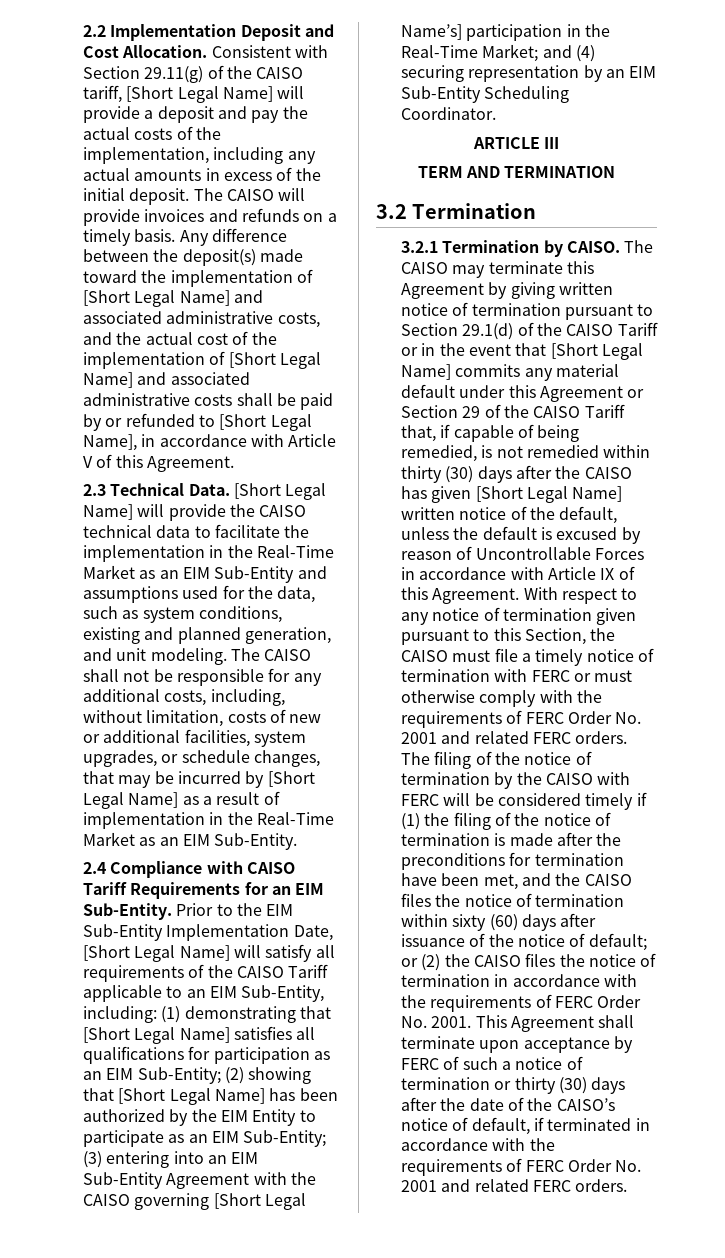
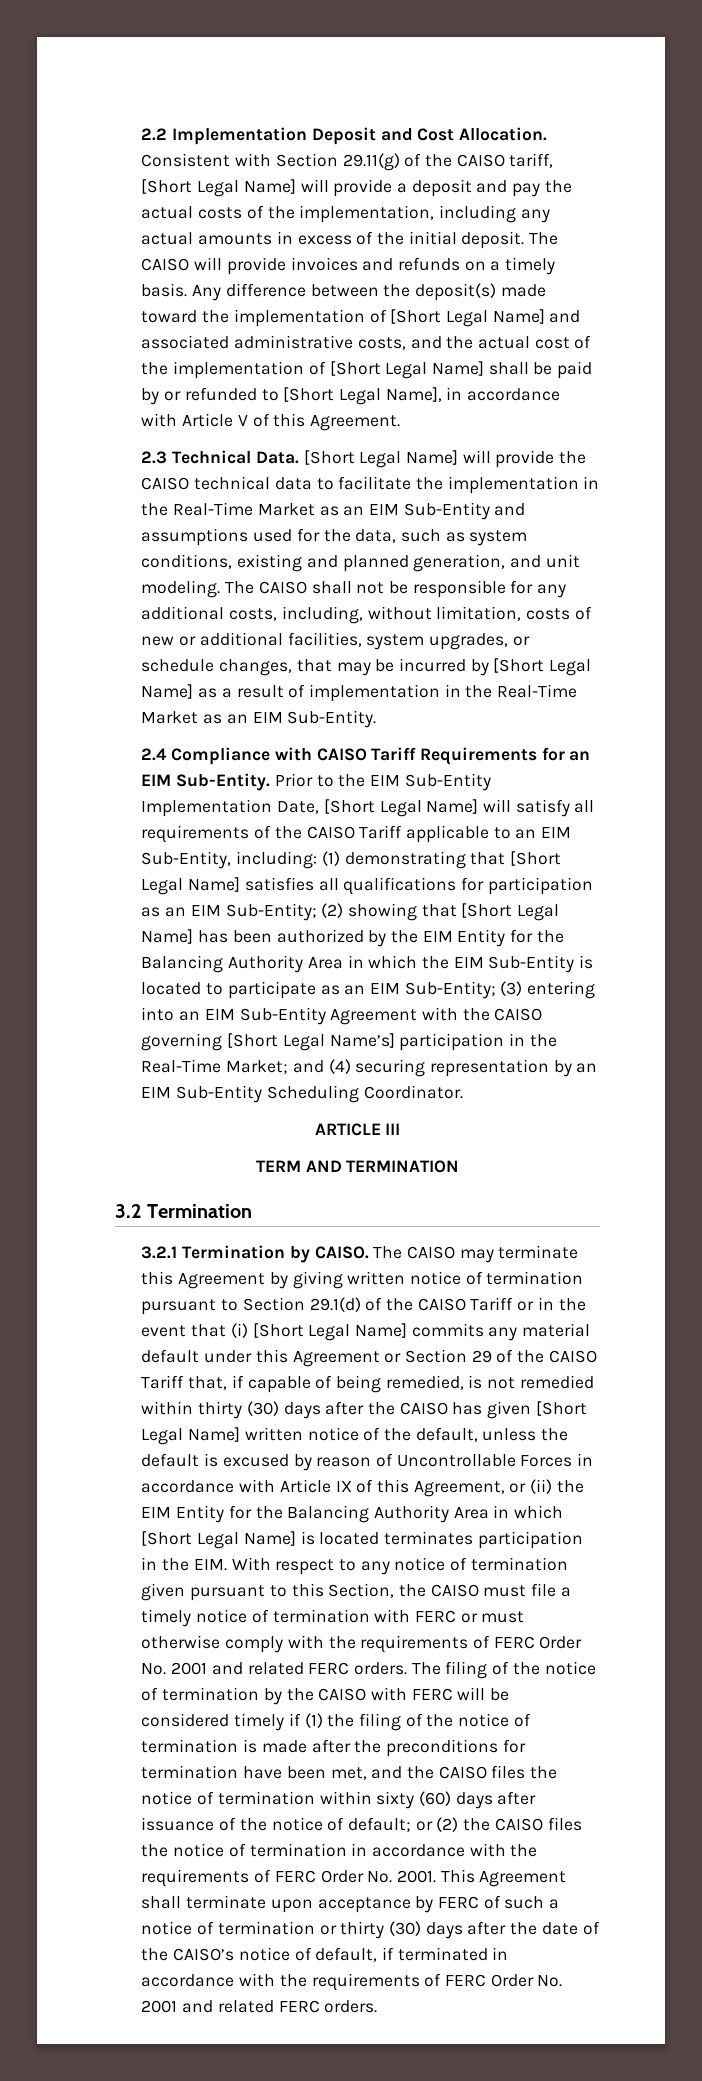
[137,372,250,385] [83,393,233,406] and associated administrative costs -> (485, 368) none
(297, 1117) none -> [510,929,564,943] [141,955,594,973] [141,982,202,995] for the Balancing Authority Area in which the EIM Sub-Entity is located
(547, 349) none -> [230,1323,248,1338] (i)
[432,588,520,604] Agreement. -> [413,1479,584,1497] [141,1505,564,1523] [141,1531,583,1549] [141,1557,227,1571] Agreement, or (ii) the EIM Entity for the Balancing Authority Area in which [Short Legal Name] is located terminates participation in the EIM.

